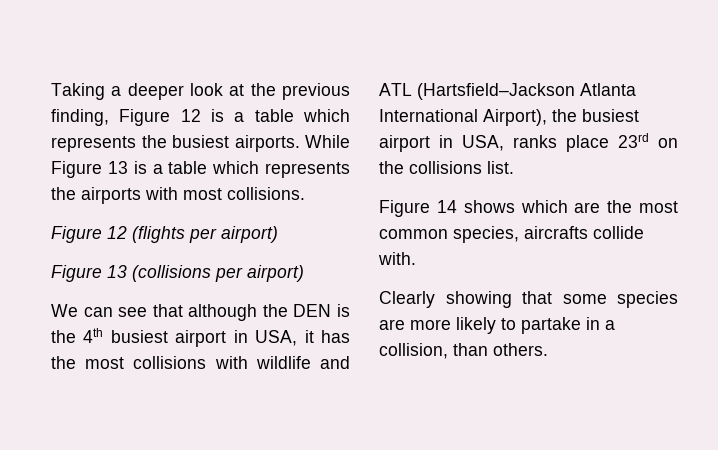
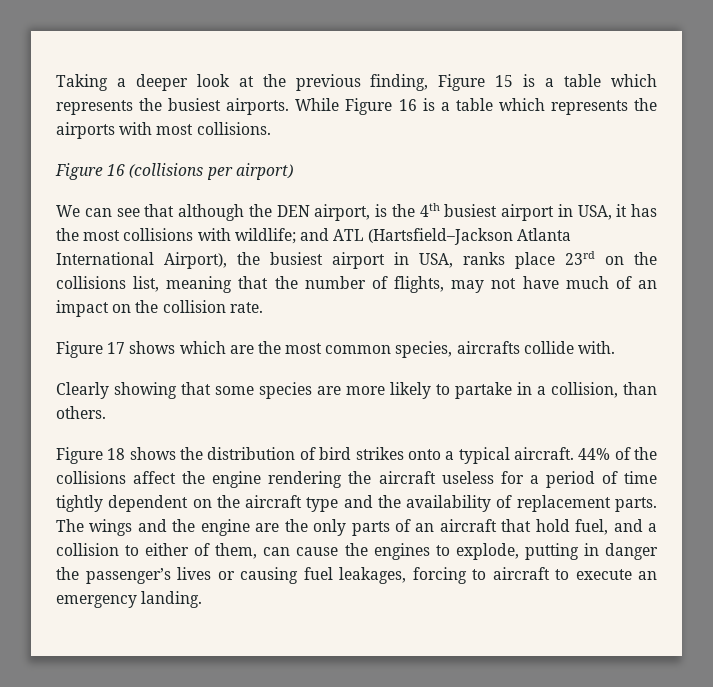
[180,109,201,122] 12 -> [495,75,514,87] 15
[107,161,128,174] 13 -> [398,99,417,111] 16
[107,226,278,243] [51,265,127,282] 12 (flights per airport) // Figure 13 -> [107,164,126,176] 16
(332, 310) none -> [314,204,371,221] airport,
[255,356,311,369] wildlife -> [234,228,296,244] wildlife;
[487,161,514,174] [379,200,457,217] list. // Figure 14 -> [133,276,657,293] [56,300,263,317] [56,341,126,358] list, meaning that the number of flights, may not have much of an impact on the collision rate. // Figure 17
(548, 349) none -> [56,447,657,464] [56,471,657,488] [56,495,657,512] [56,519,657,536] [56,543,659,560] [56,567,657,584] [56,591,203,608] // Figure 18 shows the distribution of bird strikes onto a typical aircraft. 44% of the collisions affect the engine rendering the aircraft useless for a period of time tightly dependent on the aircraft type and the availability of replacement parts. The wings and the engine are the only parts of an aircraft that hold fuel, and a collision to either of them, can cause the engines to explode, putting in danger the passenger’s lives or causing fuel leakages, forcing to aircraft to execute an emergency landing.

